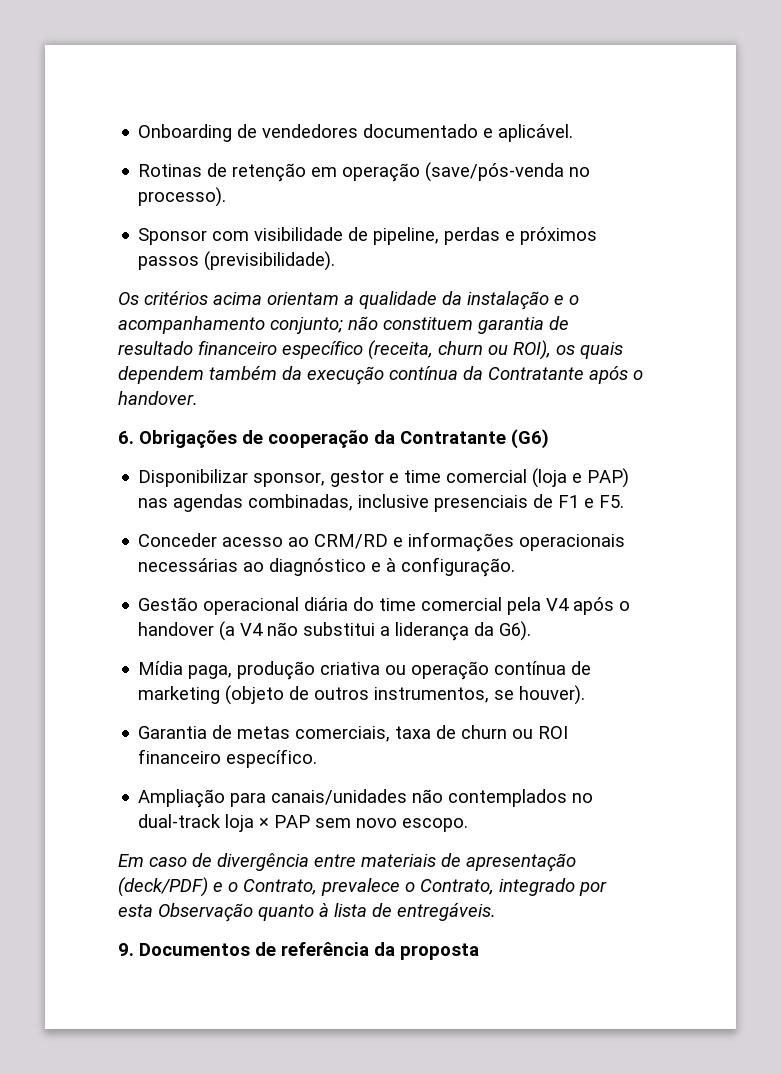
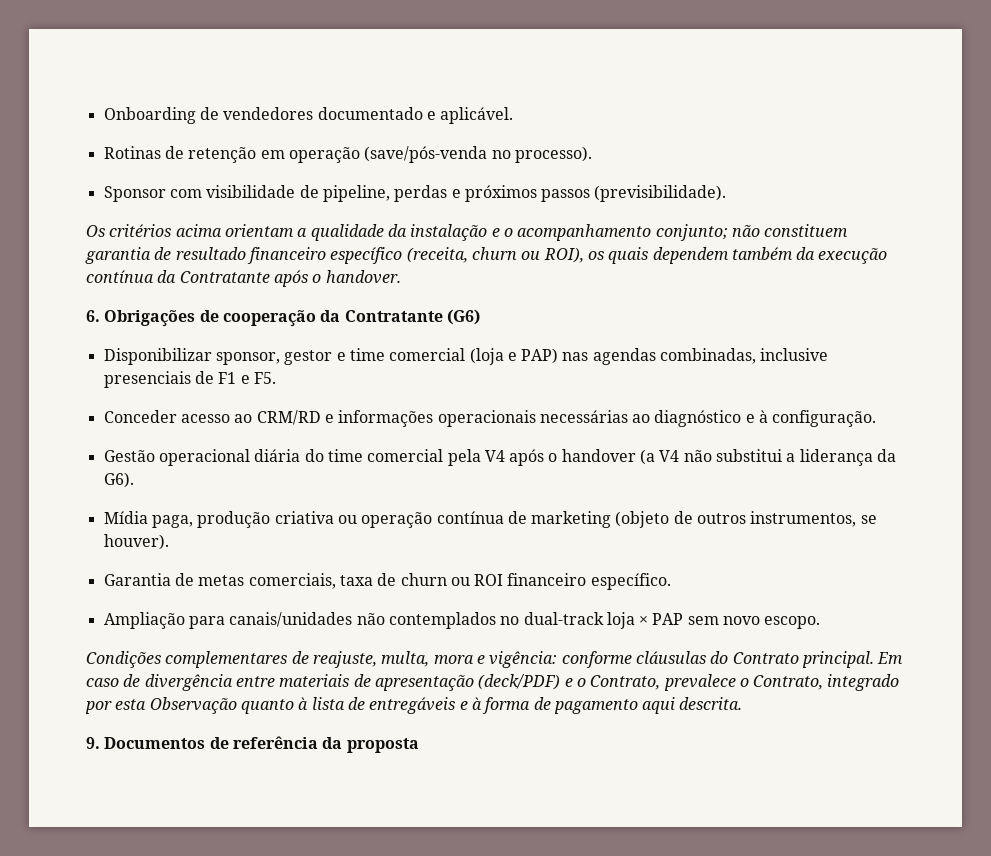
(469, 825) none -> [86,651,874,668] Condições complementares de reajuste, multa, mora e vigência: conforme cláusulas do Contrato principal.
[397,903,496,921] entregáveis. -> [369,697,743,714] entregáveis e à forma de pagamento aqui descrita.

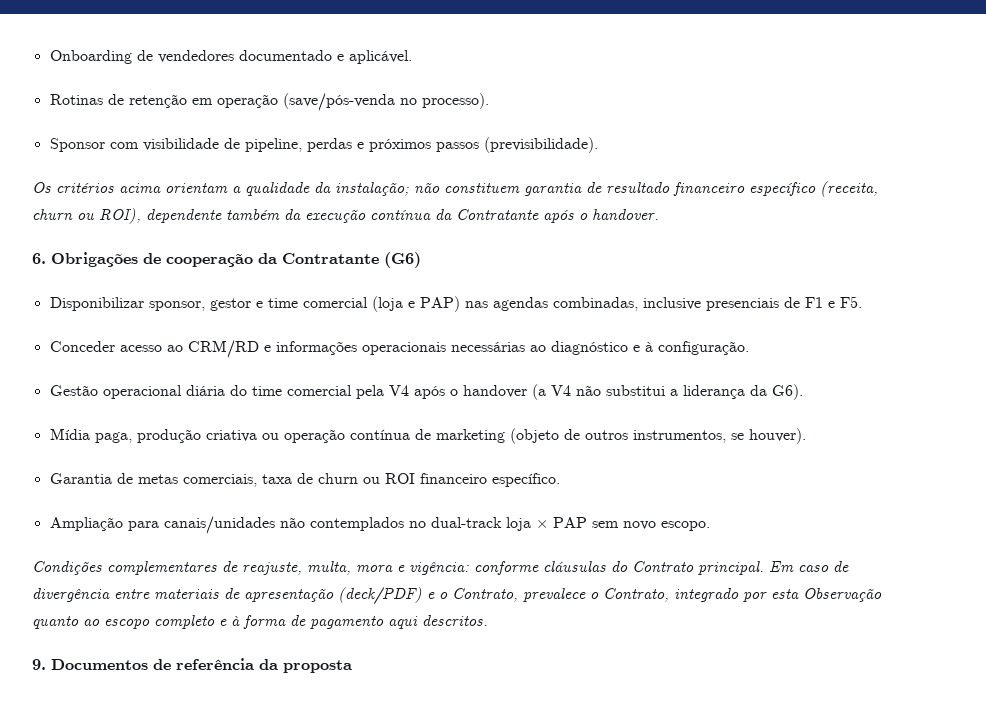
[410,224,728,241] instalação e o acompanhamento conjunto; -> [335,182,409,196] instalação;
[587,247,729,264] os quais dependem -> [146,209,222,223] dependente
[298,697,456,714] à lista de entregáveis -> [83,615,215,629] ao escopo completo
[679,697,743,710] descrita. -> [422,615,488,626] descritos.

